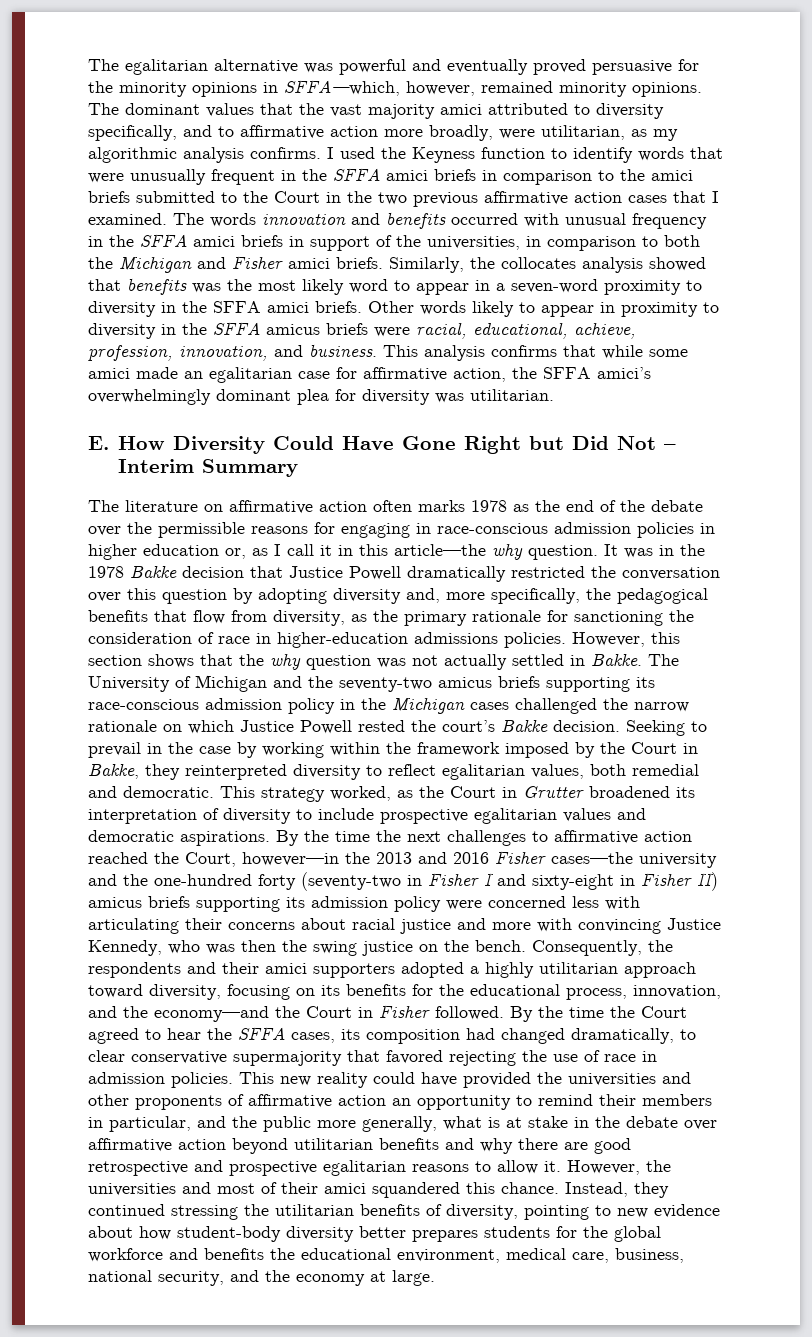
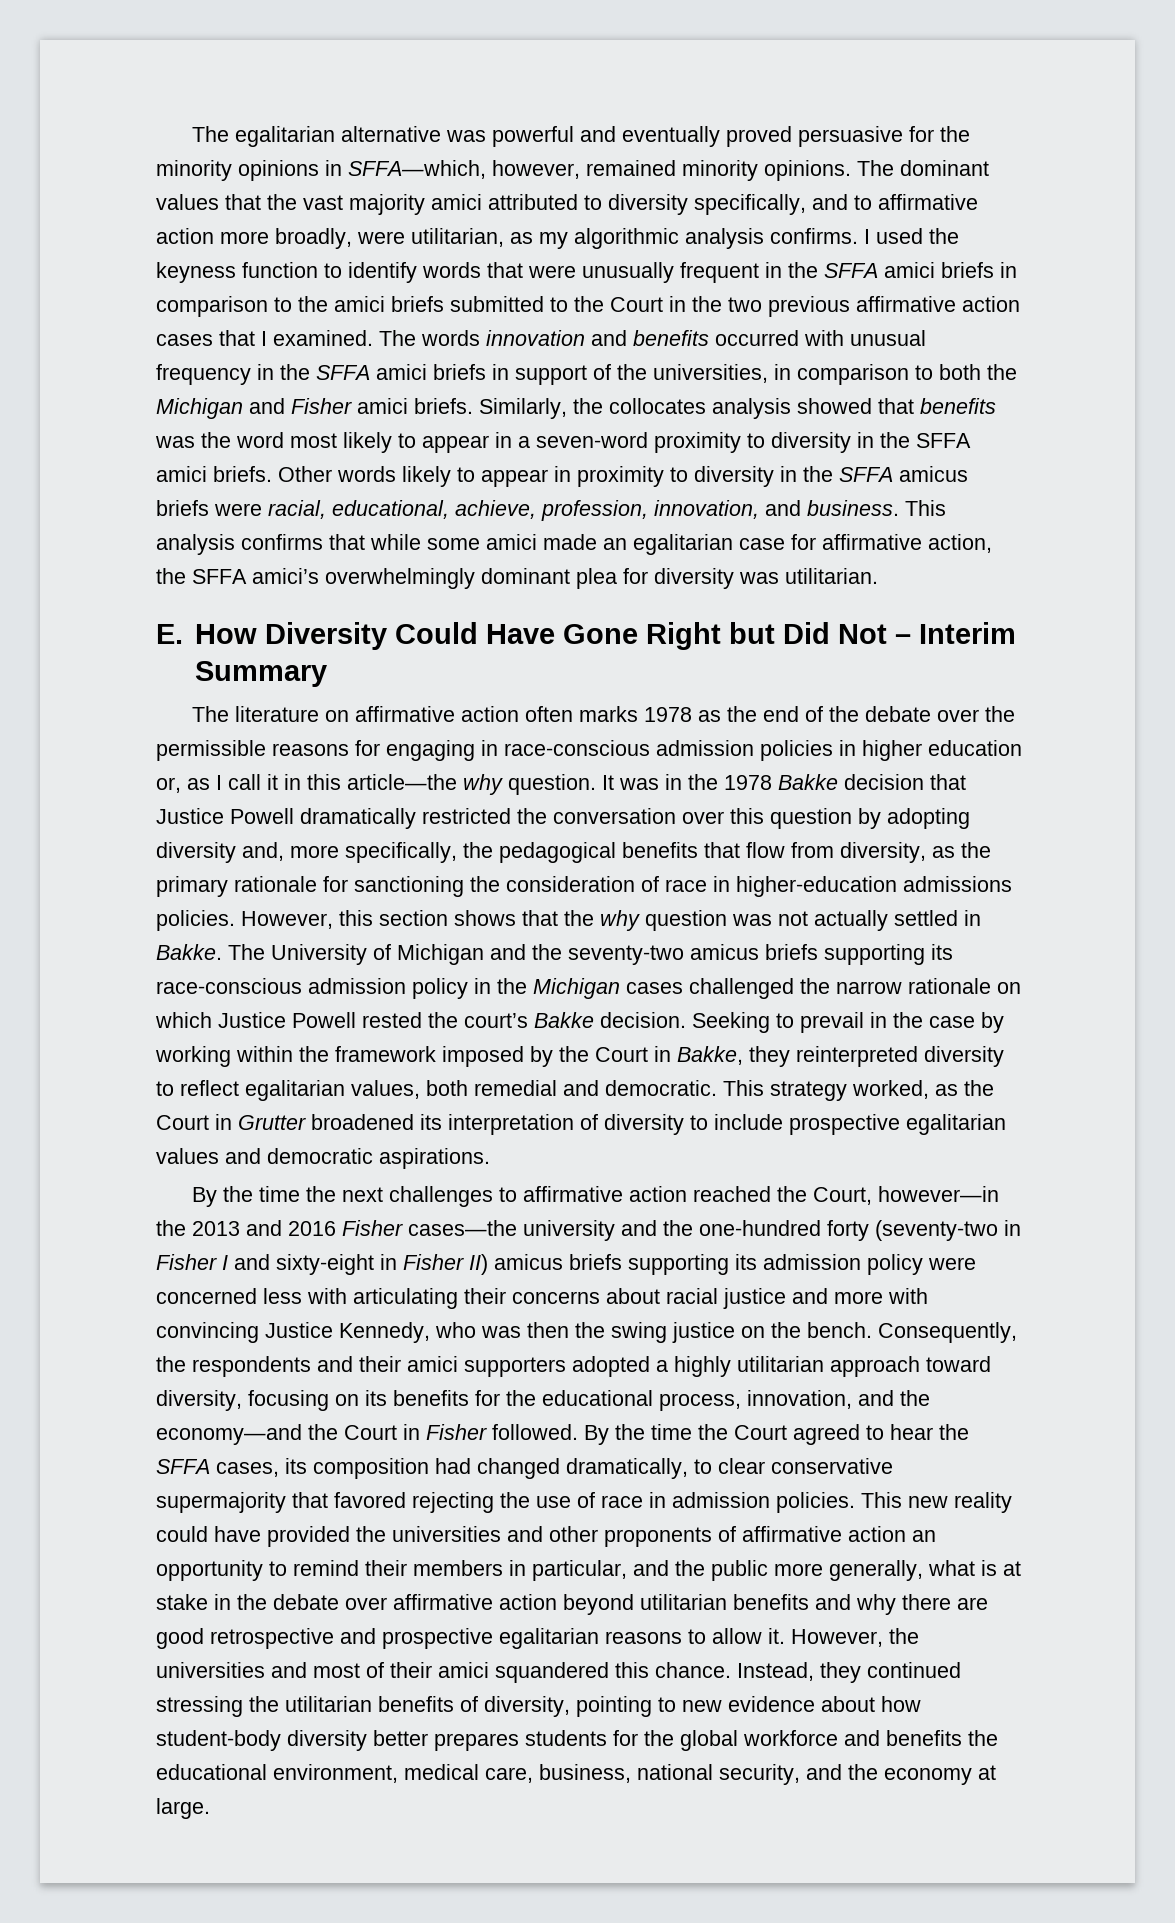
[412,147,475,163] Keyness -> [156,262,236,283] keyness
(252, 285) none -> [236,432,284,448] word
[349,279,388,293] word -> (392, 442) none
(270, 838) none -> (490, 1158) //

